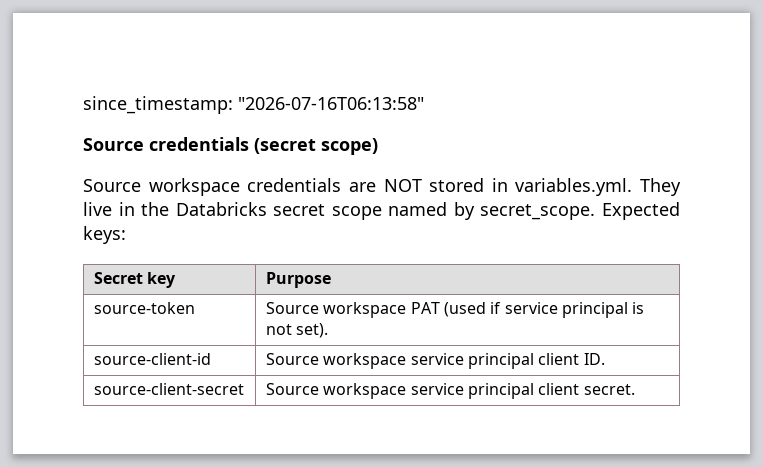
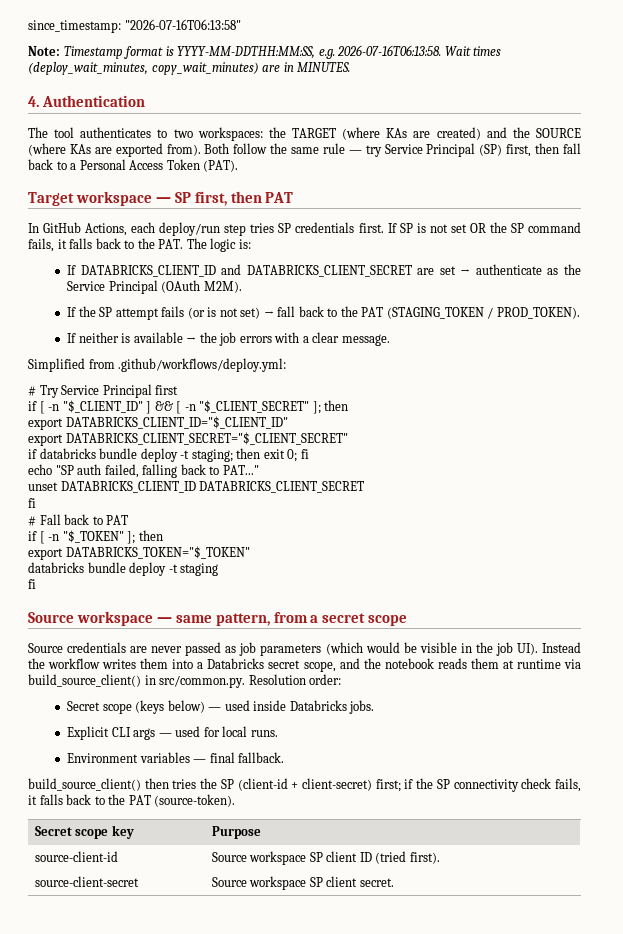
[83,137,378,155] [83,178,681,196] [83,202,680,220] [83,226,126,244] [93,272,143,284] Source credentials (secret scope) // Source workspace credentials are NOT stored in variables.yml. They live in the Databricks secret scope named by secret_scope. Expected keys: // Secret -> [28,45,502,59] [28,62,351,75] [28,95,146,107] [28,127,582,141] [28,143,581,157] [28,159,239,172] [28,191,294,206] [28,222,581,236] [28,238,251,252] [67,264,582,277] [67,280,242,294] [67,306,580,320] [67,332,390,346] [28,358,287,372] [28,384,179,398] [28,400,349,414] [28,416,288,430] [28,432,348,446] [28,448,309,462] [28,464,259,478] [28,481,365,493] [28,498,36,508] [28,514,129,526] [28,530,163,544] [28,546,250,560] [28,562,219,576] [28,579,36,589] [28,611,408,626] [28,642,581,656] [28,658,581,672] [28,674,342,688] [67,700,375,714] [67,726,278,740] [67,752,285,763] [28,778,582,792] [28,794,236,807] [34,826,109,839] Note: Timestamp format is YYYY-MM-DDTHH:MM:SS, e.g. 2026-07-16T06:13:58. Wait times (deploy_wait_minutes, copy_wait_minutes) are in MINUTES. // 4. Authentication // The tool authenticates to two workspaces: the TARGET (where KAs are created) and the SOURCE (where KAs are exported from). Both follow the same rule — try Service Principal (SP) first, then fall back to a Personal Access Token (PAT). // Target workspace — SP first, then PAT // In GitHub Actions, each deploy/run step tries SP credentials first. If SP is not set OR the SP command fails, it falls back to the PAT. The logic is: // If DATABRICKS_CLIENT_ID and DATABRICKS_CLIENT_SECRET are set → authenticate as the Service Principal (OAuth M2M). // If the SP attempt fails (or is not set) → fall back to the PAT (STAGING_TOKEN / PROD_TOKEN). // If neither is available → the job errors with a clear message. // Simplified from .github/workflows/deploy.yml: // # Try Service Principal first // if [ -n "$_CLIENT_ID" ] && [ -n "$_CLIENT_SECRET" ]; then // export DATABRICKS_CLIENT_ID="$_CLIENT_ID" // export DATABRICKS_CLIENT_SECRET="$_CLIENT_SECRET" // if databricks bundle deploy -t staging; then exit 0; fi // echo "SP auth failed, falling back to PAT..." // unset DATABRICKS_CLIENT_ID DATABRICKS_CLIENT_SECRET // fi // # Fall back to PAT // if [ -n "$_TOKEN" ]; then // export DATABRICKS_TOKEN="$_TOKEN" // databricks bundle deploy -t staging // fi // Source workspace — same pattern, from a secret scope // Source credentials are never passed as job parameters (which would be visible in the job UI). Instead the workflow writes them into a Databricks secret scope, and the notebook reads them at runtime via build_source_client() in src/common.py. Resolution order: // Secret scope (keys below) — used inside Databricks jobs. // Explicit CLI args — used for local runs. // Environment variables — final fallback. // build_source_client() then tries the SP (client-id + client-secret) first; if the SP connectivity check fails, it falls back to the PAT (source-token). // Secret scope
[93,302,195,314] [265,302,645,318] [265,323,329,338] [93,353,211,365] [265,353,605,369] source-token | Source workspace PAT (used if service principal is not set). // source-client-id | Source workspace service principal client ID. -> [34,851,118,862] [211,851,440,865] source-client-id | Source workspace SP client ID (tried first).
[410,383,534,399] service principal -> [309,877,323,887] SP

